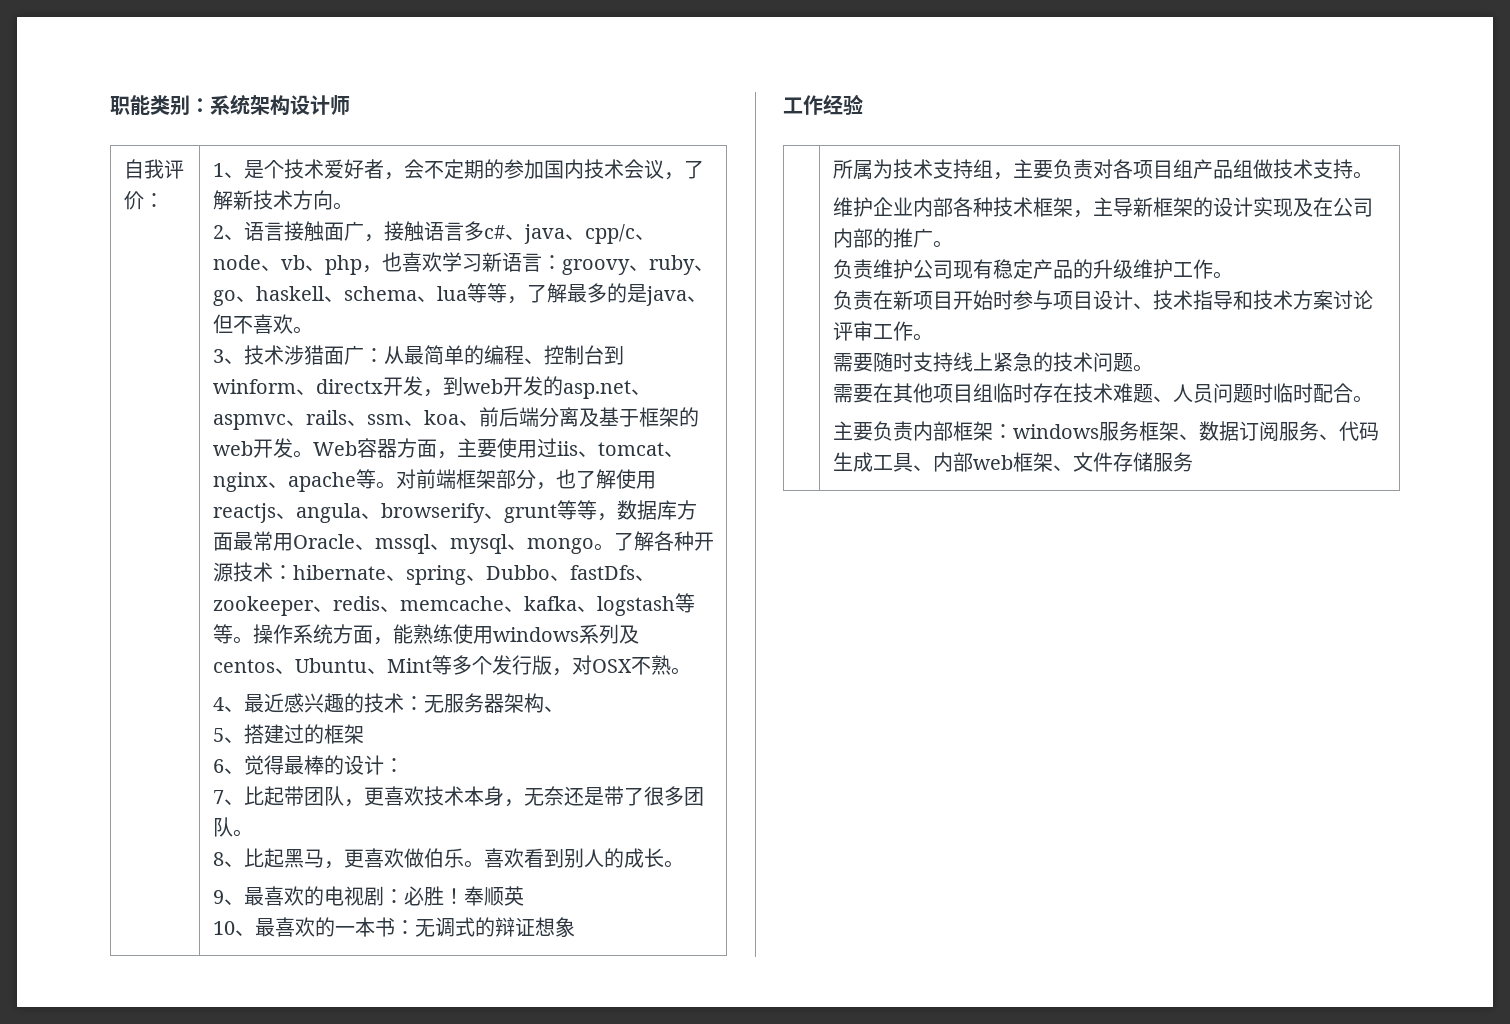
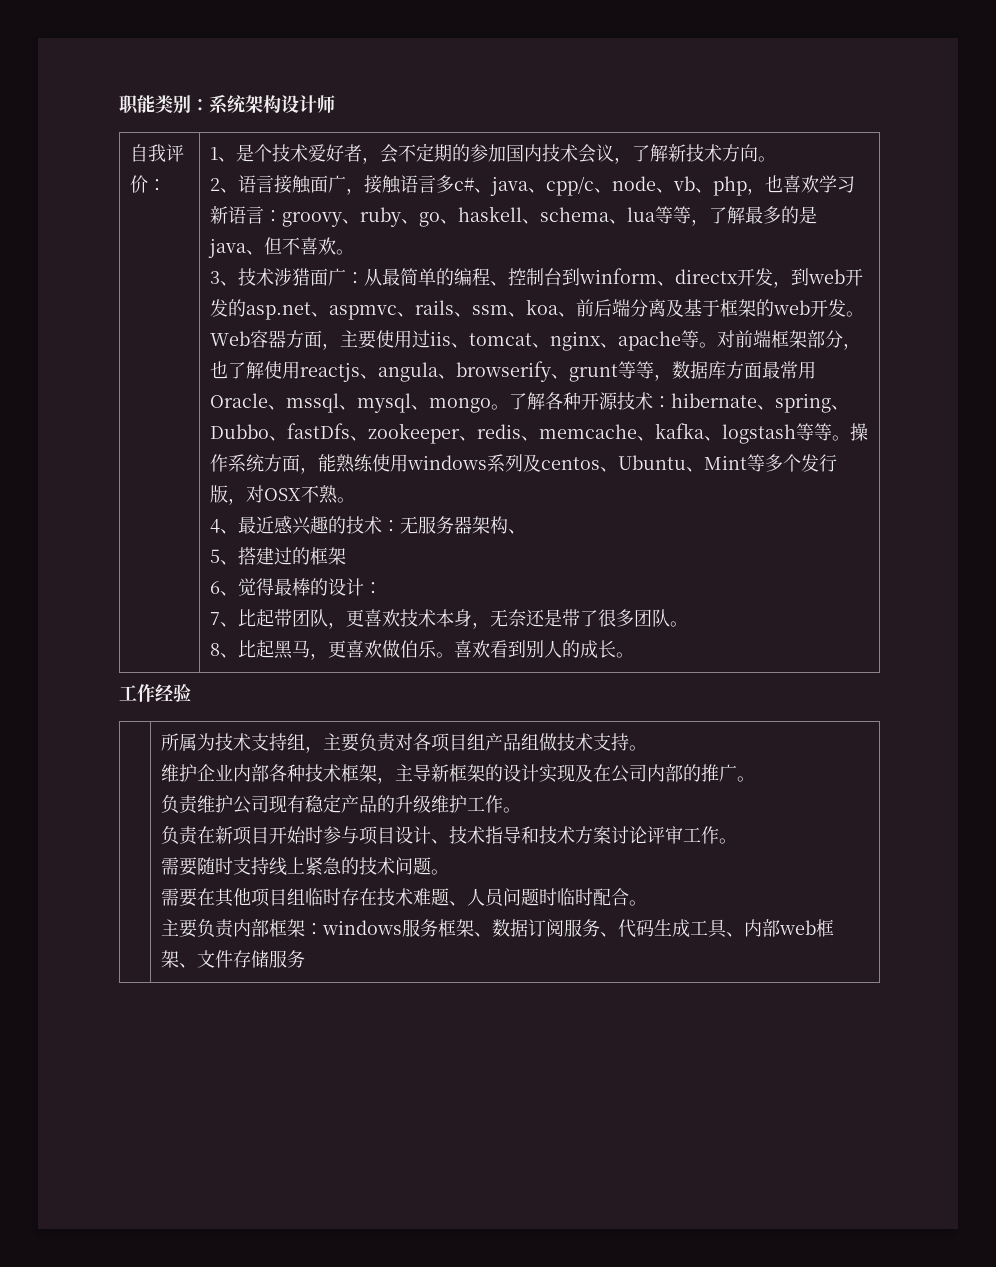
[212,886,524,906] [212,917,575,937] // 9、最喜欢的电视剧：必胜！奉顺英 // 10、最喜欢的一本书：无调式的辩证想象 -> (635, 655) none

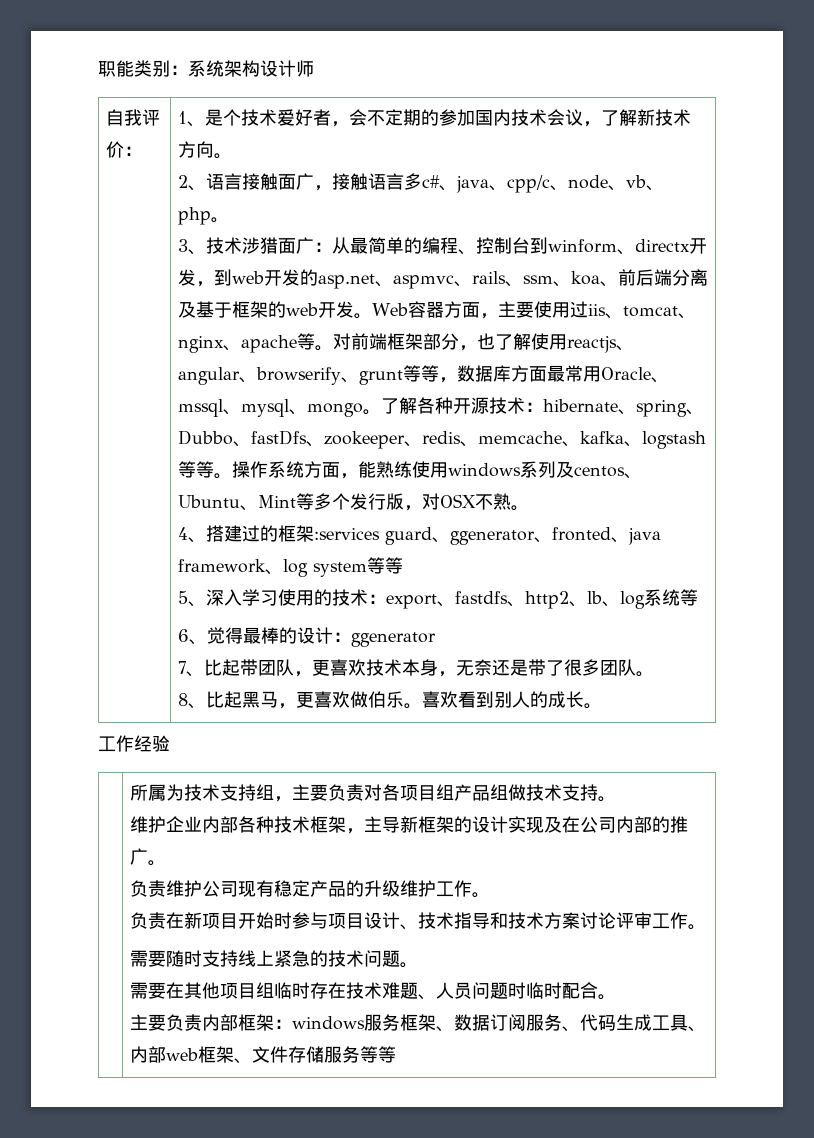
[747,175,856,195] [210,206,818,227] [208,237,337,258] ，也喜欢学习新语言：groovy、ruby、go、haskell、schema、lua等等，了解最多的是java、但不喜欢 -> (211, 216) none
[378,362,439,382] angula -> [177,367,240,385] angular
[238,516,527,535] [210,547,347,565] 最近感兴趣的技术：无服务器架构、 // 5、搭建过的框架 -> [205,525,661,545] [177,557,403,577] [177,589,698,609] 搭建过的框架:services guard、ggenerator、fronted、java framework、log system等等 // 5、深入学习使用的技术：export、fastdfs、http2、lb、log系统等
(383, 588) none -> [350,632,436,647] ggenerator
(306, 959) none -> [359,1046,396,1063] 等等

